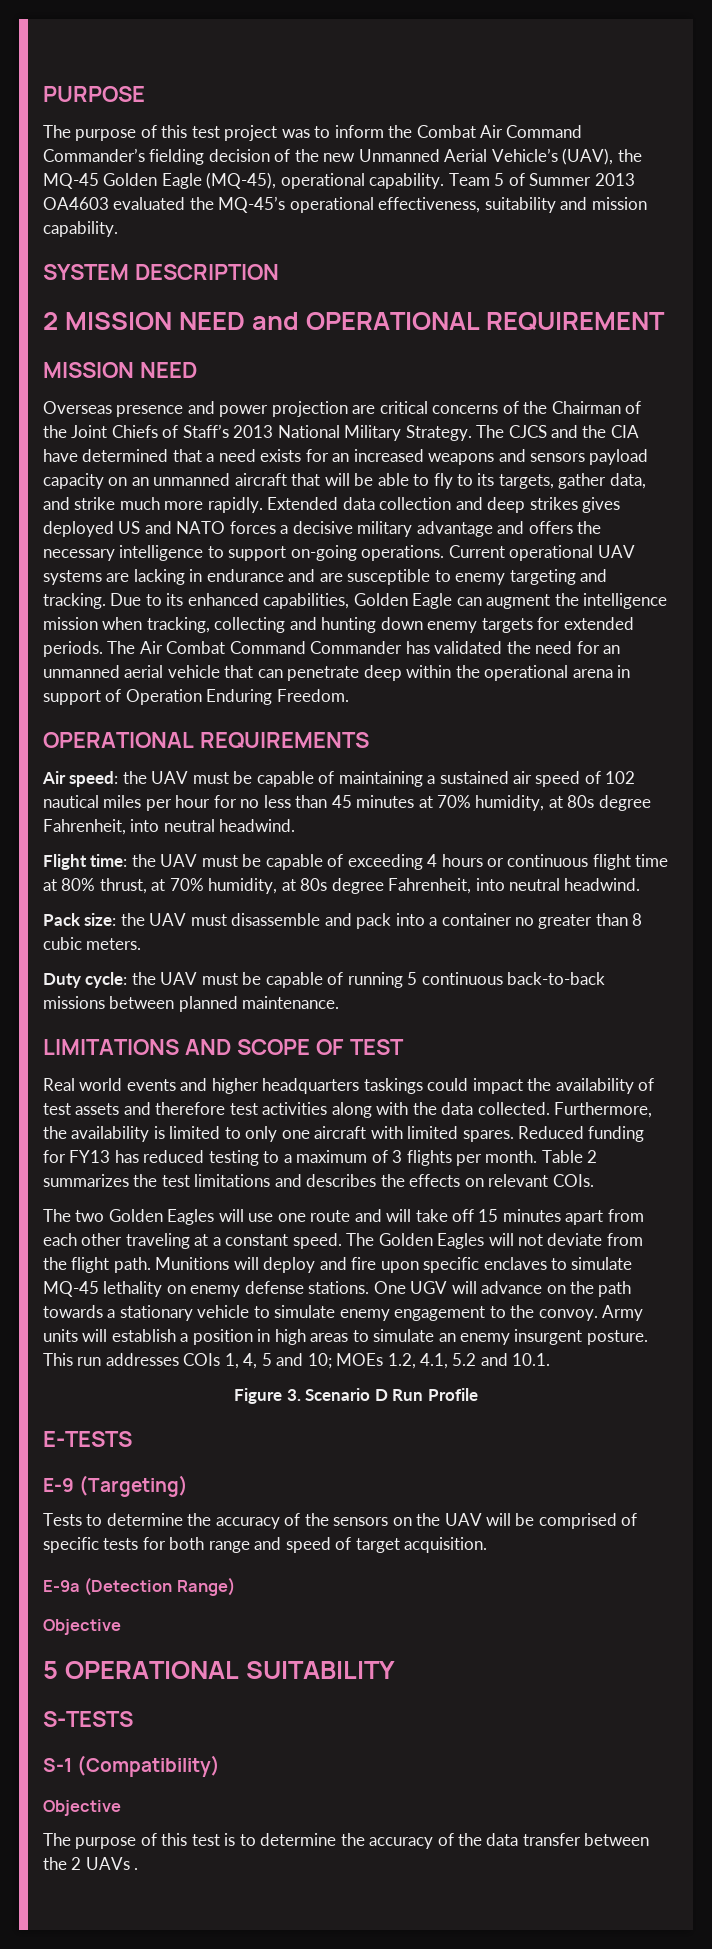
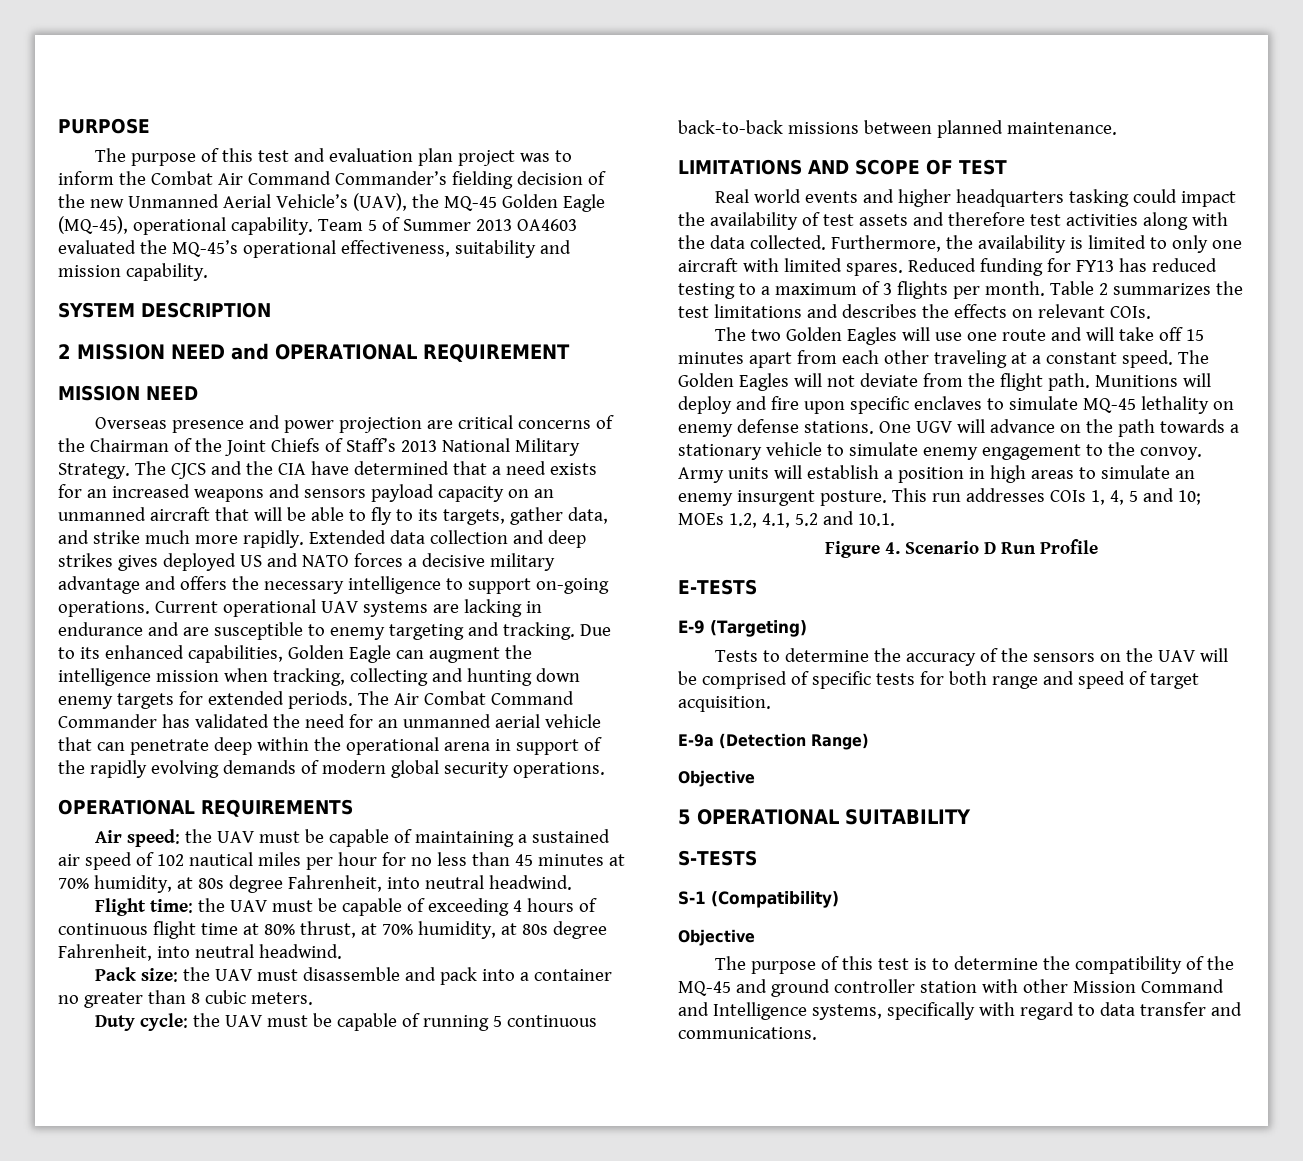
(220, 132) none -> [294,148,454,166] and evaluation plan
[125,689,349,705] Operation Enduring Freedom. -> [58,760,605,778] the rapidly evolving demands of modern global security operations.
[487,858,505,867] or -> [579,898,598,912] of
[363,1078,423,1094] taskings -> [1069,189,1130,207] tasking
[286,1389,301,1401] 3. -> [885,542,901,554] 4.
[369,1833,650,1849] [43,1857,139,1870] accuracy of the data transfer between the 2 UAVs . -> [1075,956,1235,974] [678,979,1224,997] [678,1002,1242,1020] [678,1027,817,1040] compatibility of the MQ-45 and ground controller station with other Mission Command and Intelligence systems, specifically with regard to data transfer and communications.

